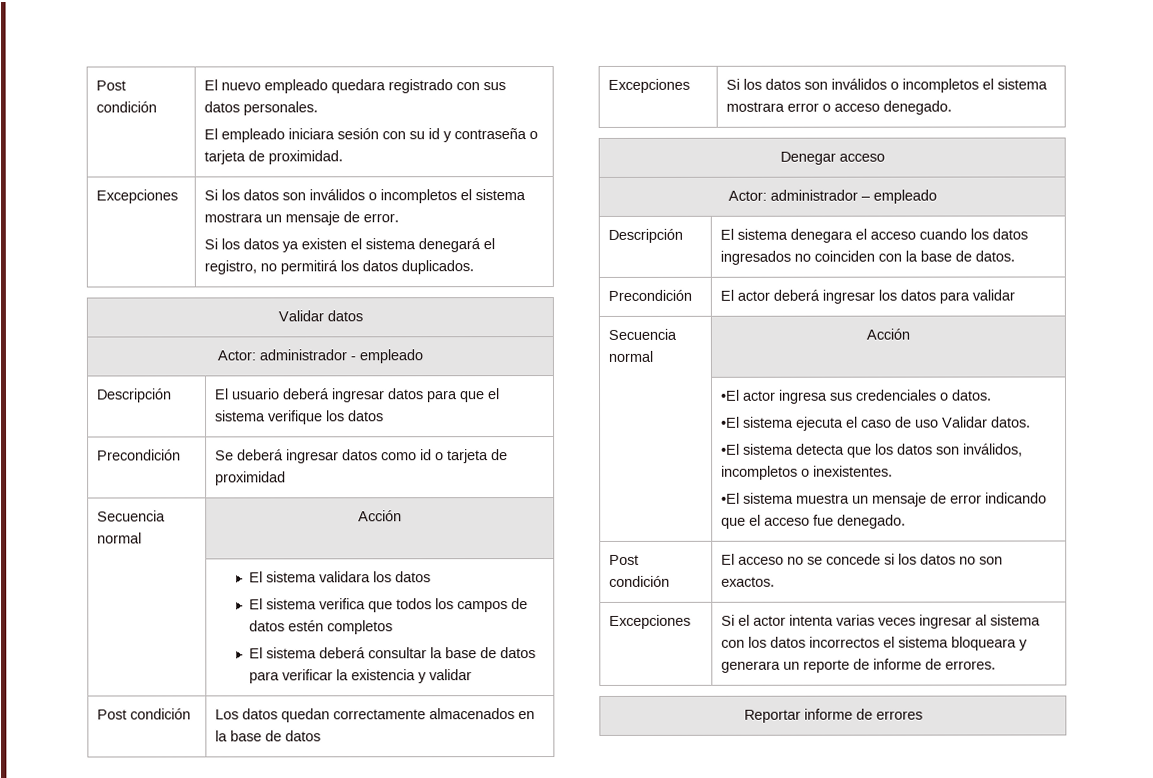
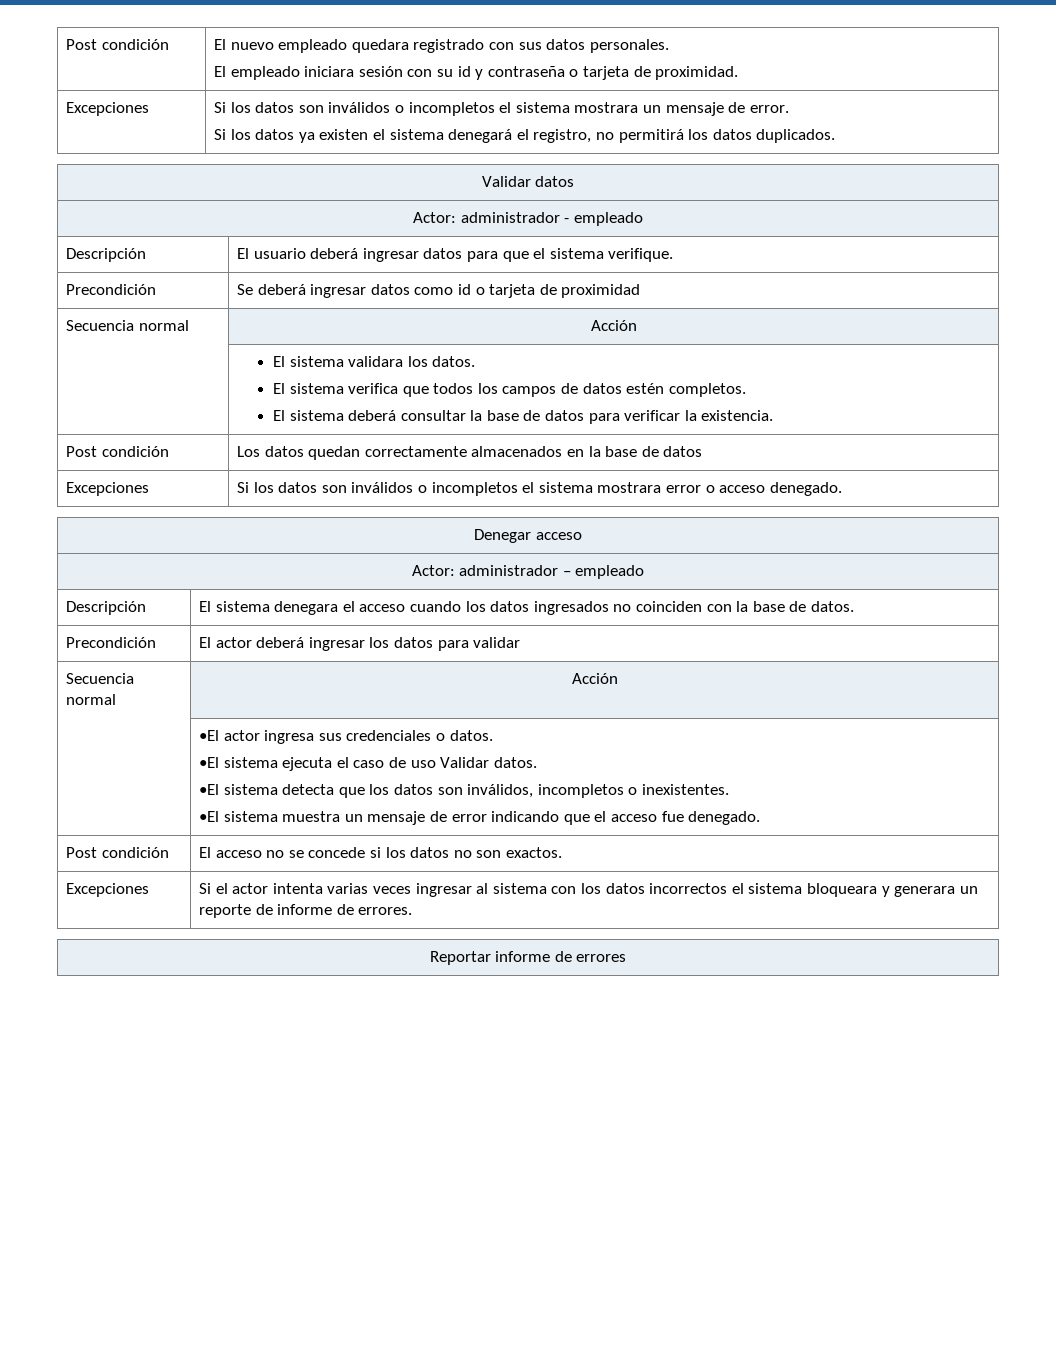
[268,410,385,425] verifique los datos -> [608,248,674,262] verifique.
[395,571,432,583] datos -> [432,356,476,367] datos.
[327,620,394,635] completos -> [668,383,746,397] completos.
[351,669,473,684] existencia y validar -> [701,410,774,421] existencia.

